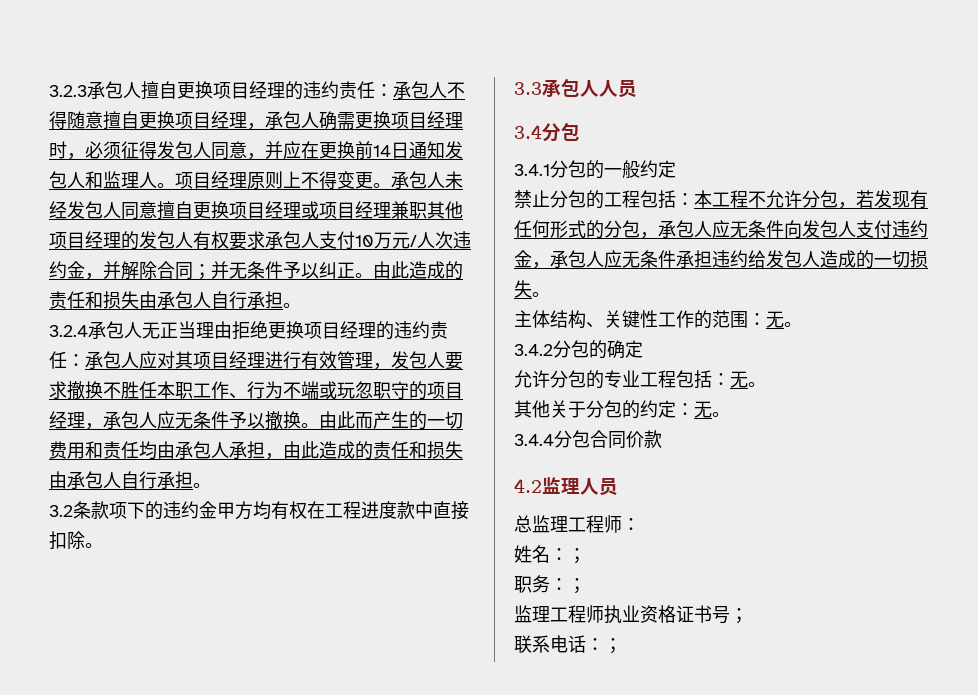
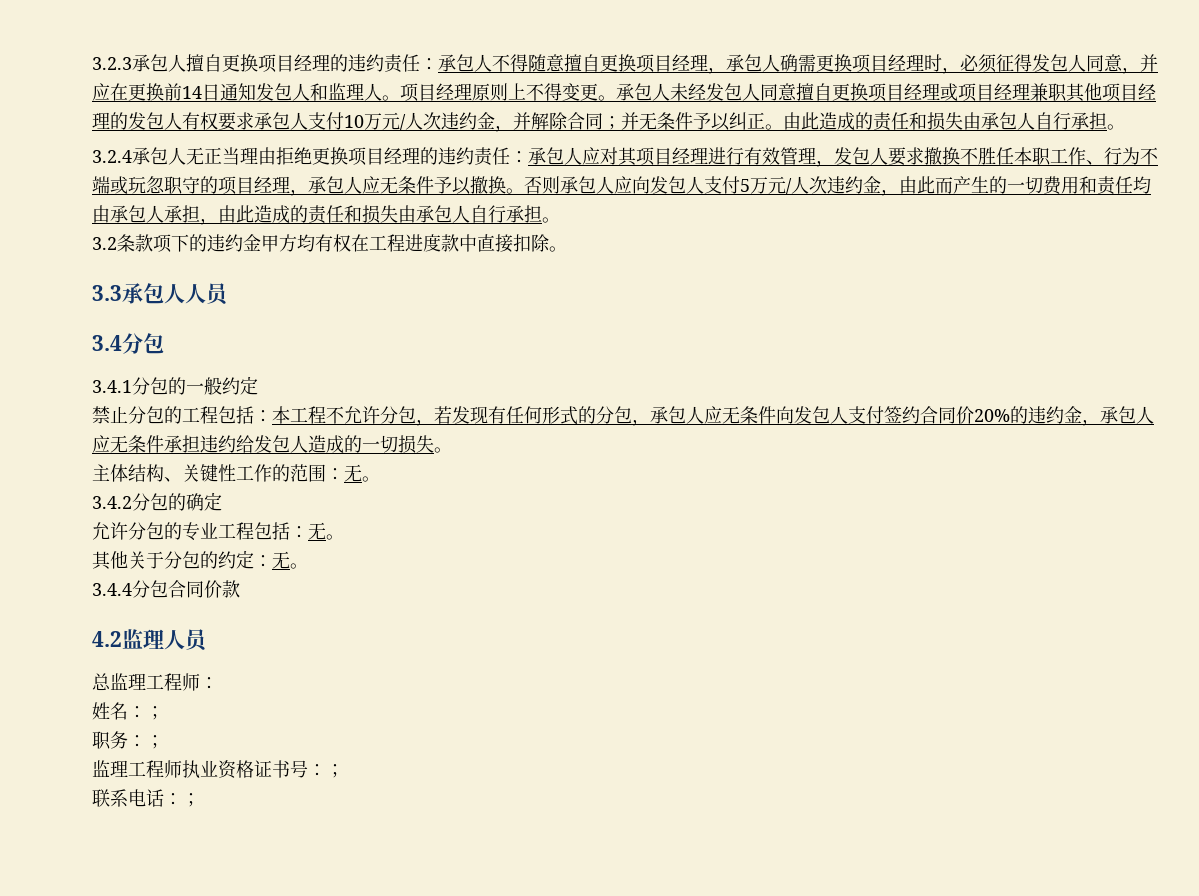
(319, 425) none -> [524,176,899,196] 否则承包人应向发包人支付5万元/人次违约金，
(892, 229) none -> [884,406,1028,424] 签约合同价20%的
(730, 615) none -> [308,764,326,776] ：

